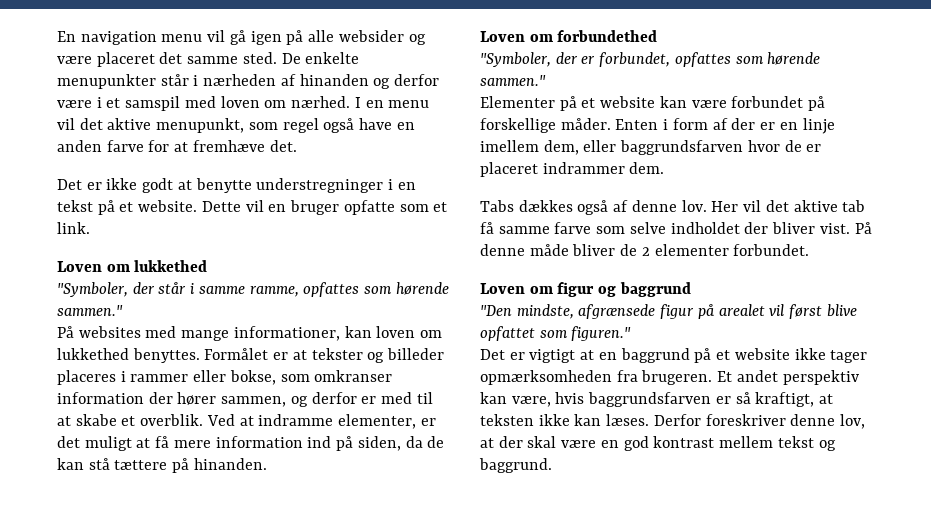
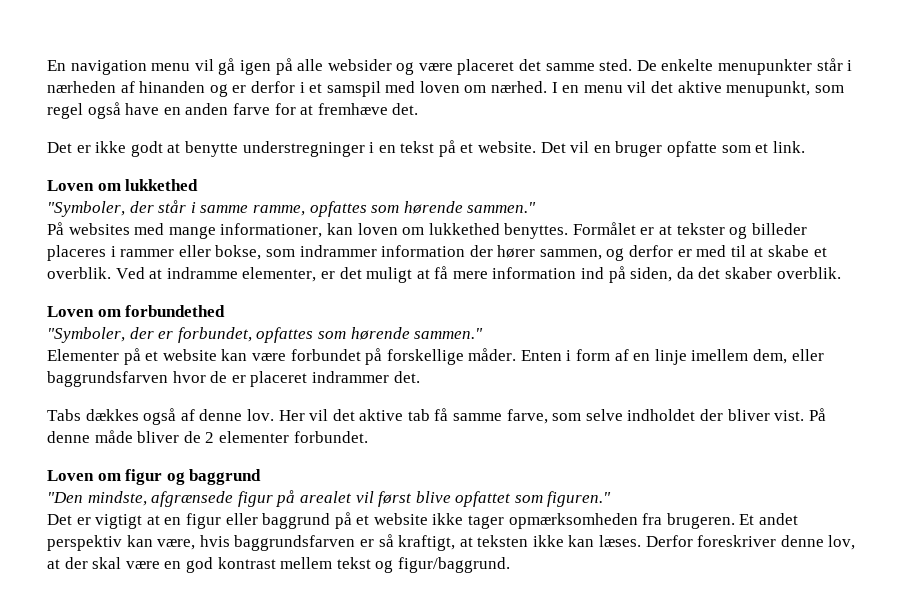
[394,74,440,86] [57,100,92,108] derfor være -> [232,81,295,93] er derfor
[201,201,241,212] Dette -> [540,142,566,153] Det
[314,370,393,382] omkranser -> [299,245,377,257] indrammer
[427,436,445,448] [57,458,267,473] de kan stå tættere på hinanden. -> [698,267,841,279] det skaber overblik.
[731,118,776,130] der er -> (629, 355) none
[629,162,665,174] dem. -> [393,371,420,383] det.
[554,222,592,234] farve -> [506,409,548,424] farve,
(617, 356) none -> [185,513,258,529] figur eller
[479,458,552,473] baggrund. -> [397,557,510,573] figur/baggrund.

